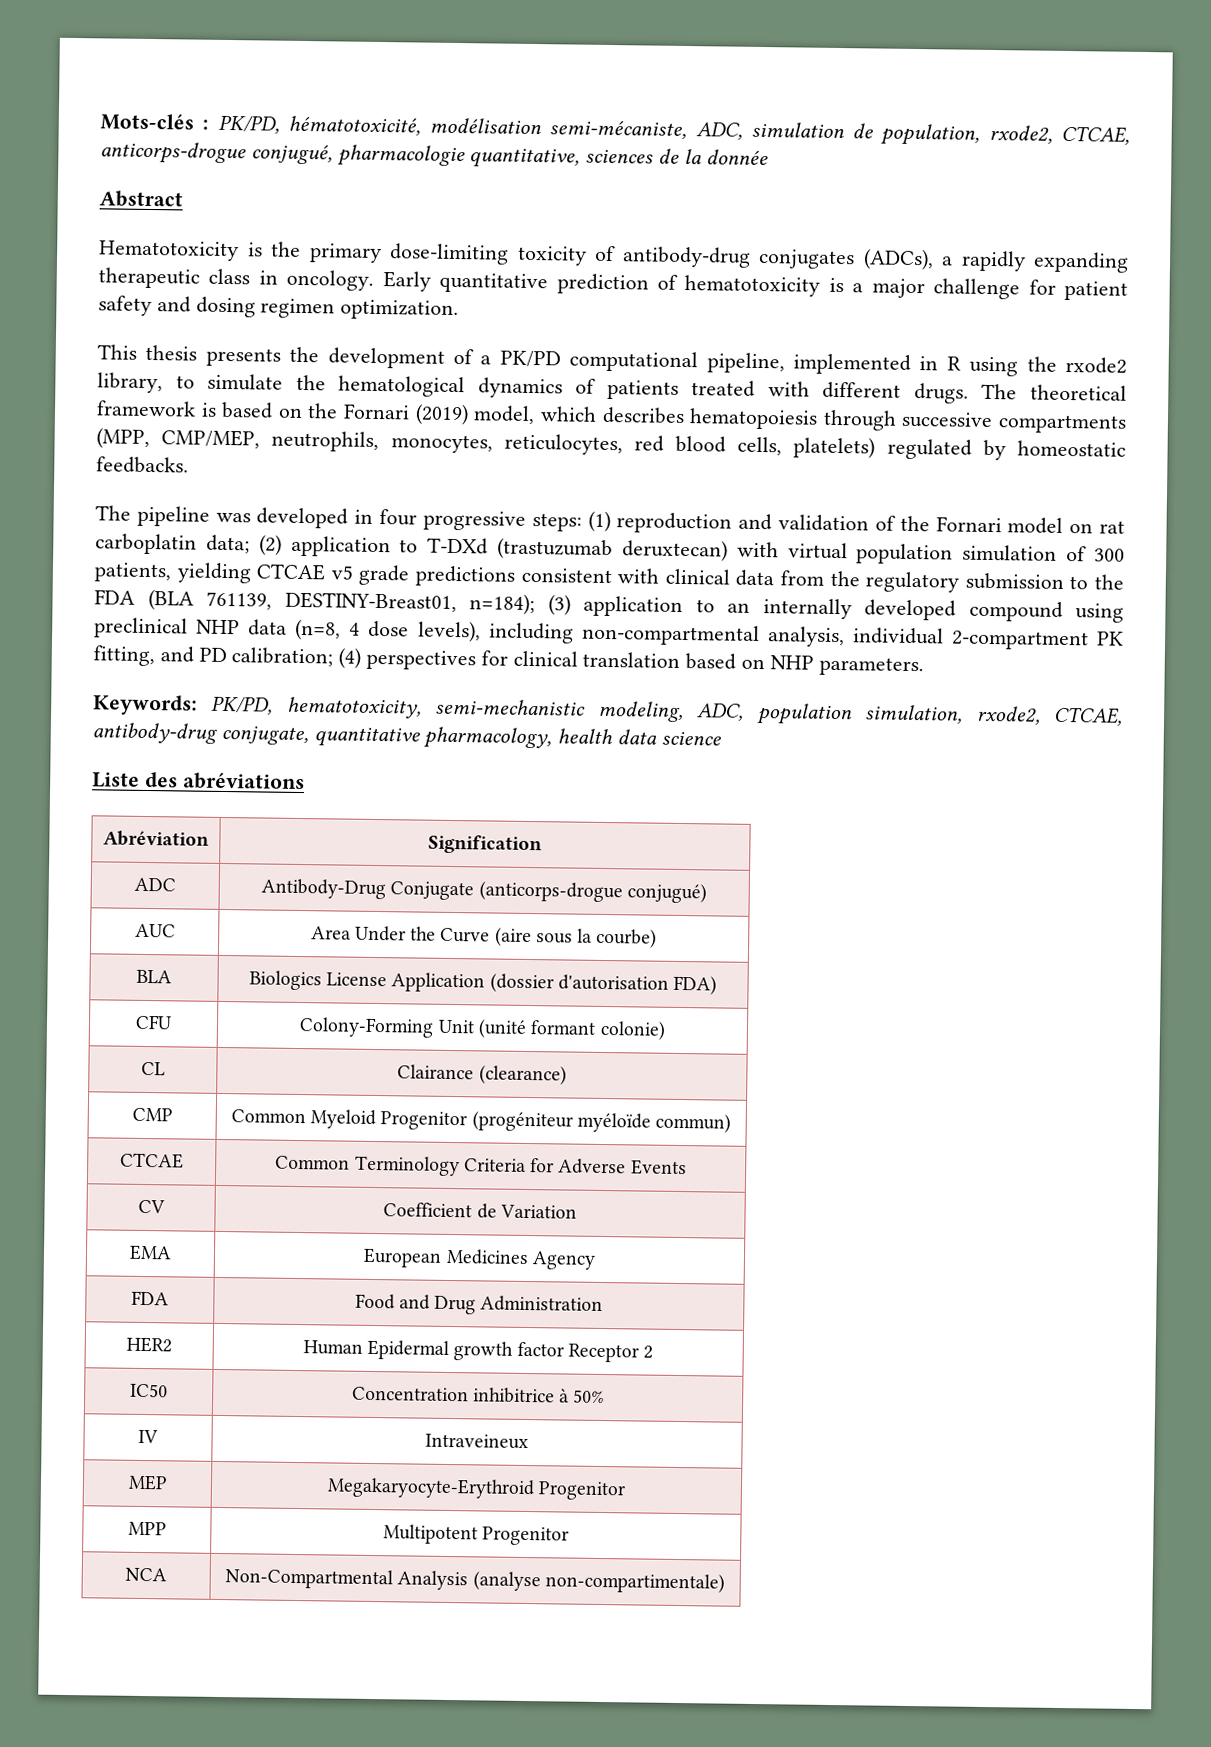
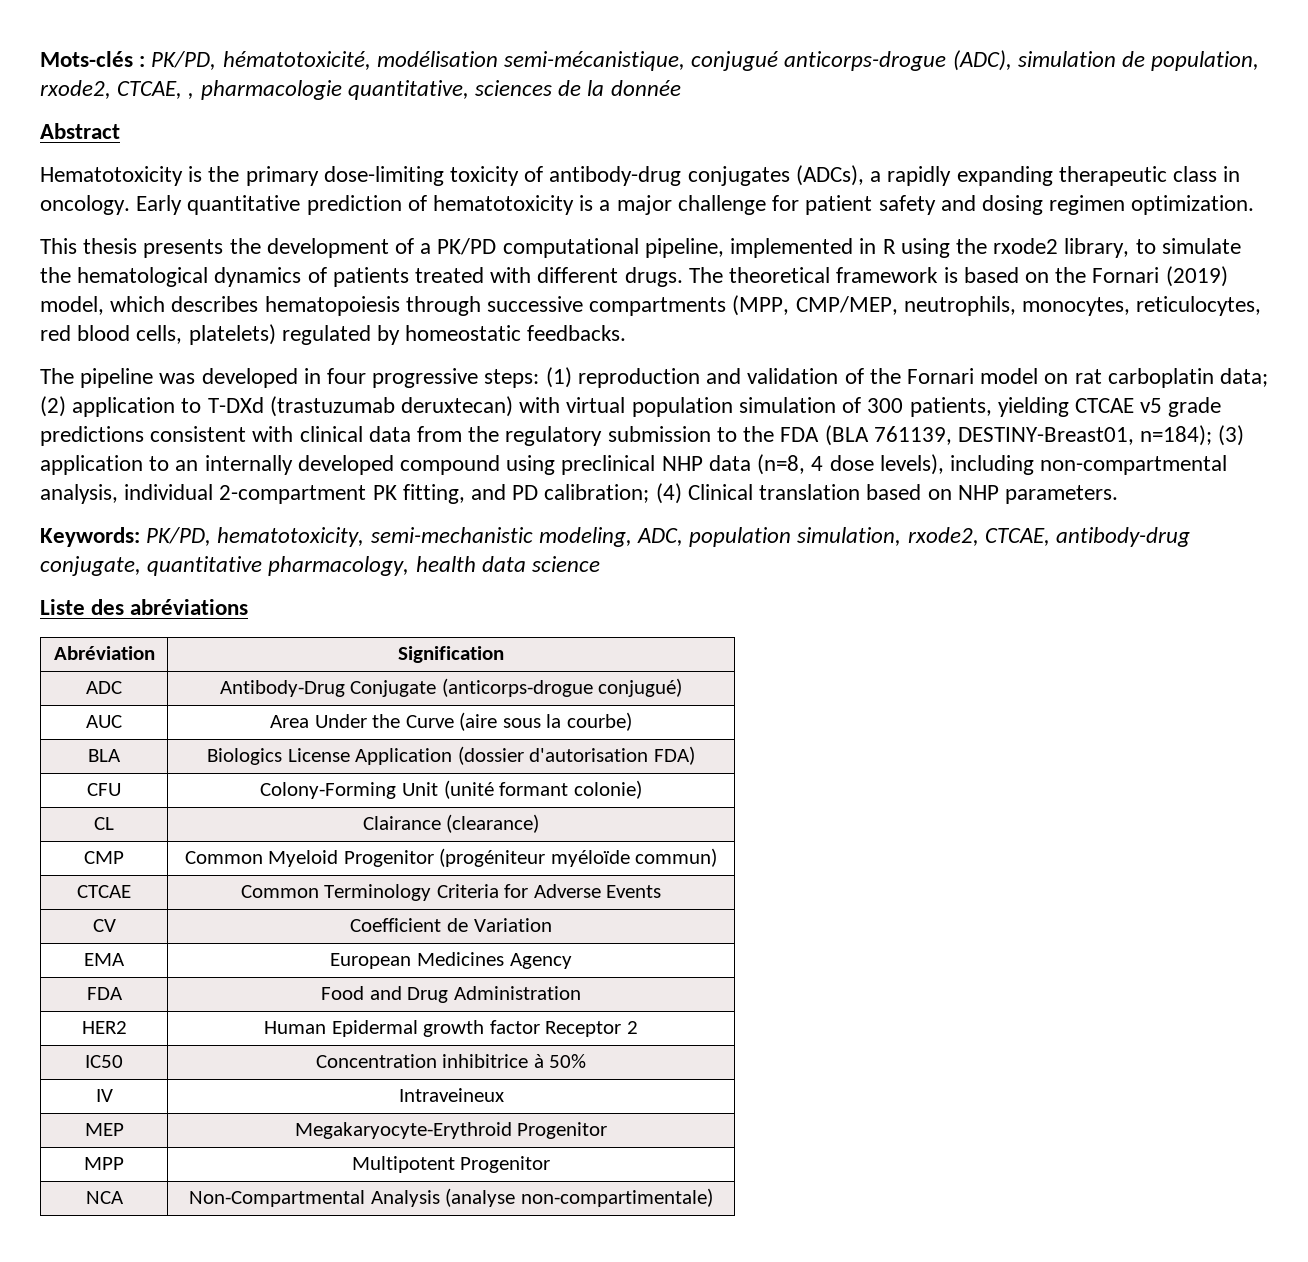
[549,120,743,140] semi-mécaniste, ADC, -> [504,50,1012,71] semi-mécanistique, conjugué anticorps-drogue (ADC),
[100,141,333,165] anticorps-drogue conjugué, -> [188,93,195,99] ,
[366,649,578,671] perspectives for clinical -> [687,484,753,500] Clinical

